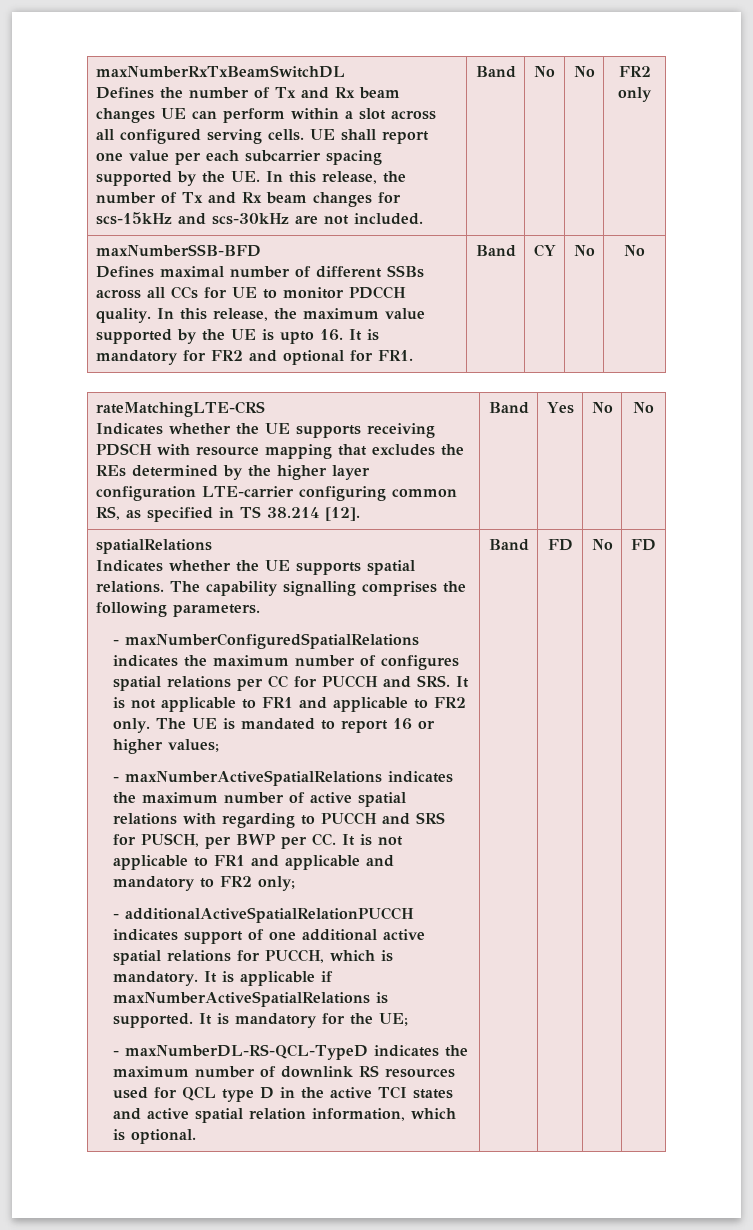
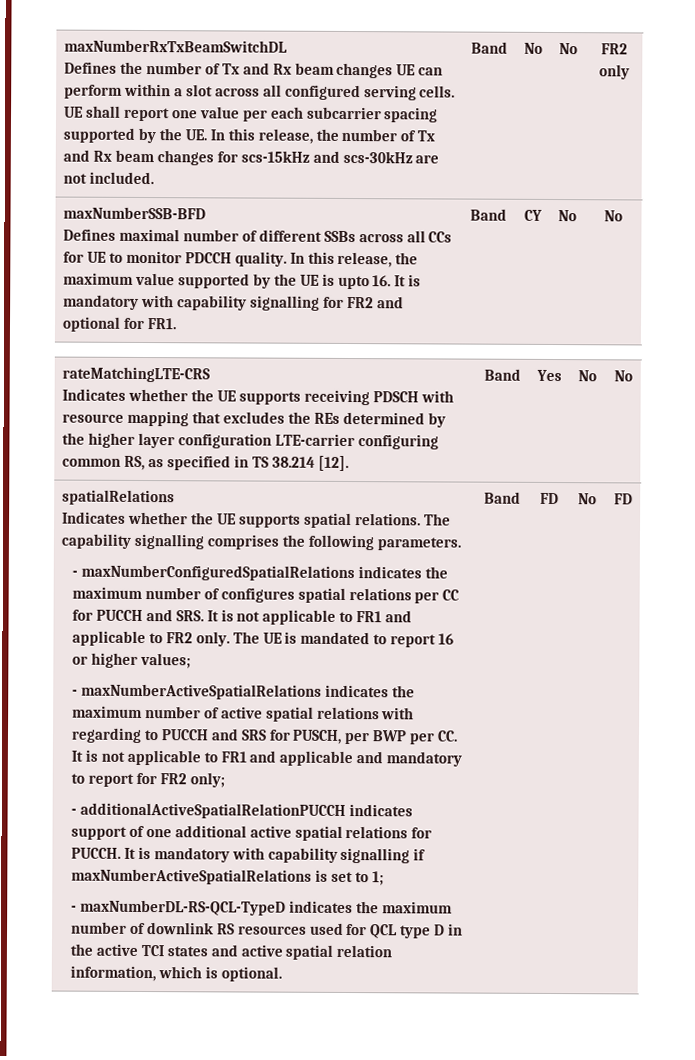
(178, 357) none -> [141,294,320,311] with capability signalling
(215, 883) none -> [87,772,157,787] report for
[265,949,394,963] [113,971,334,986] [113,991,389,1007] [113,1013,409,1028] PUCCH, which is mandatory. It is applicable if maxNumberActiveSpatialRelations is supported. It is mandatory for the UE; -> [71,846,427,864] [71,868,384,886] PUCCH. It is mandatory with capability signalling if maxNumberActiveSpatialRelations is set to 1;

